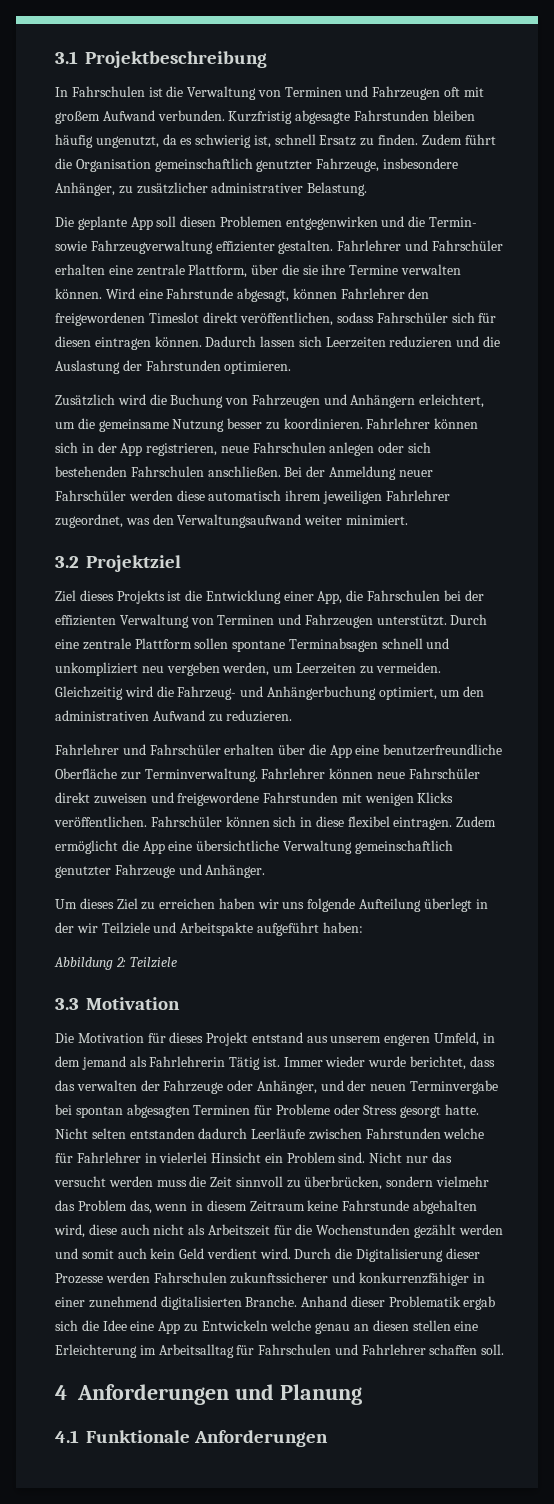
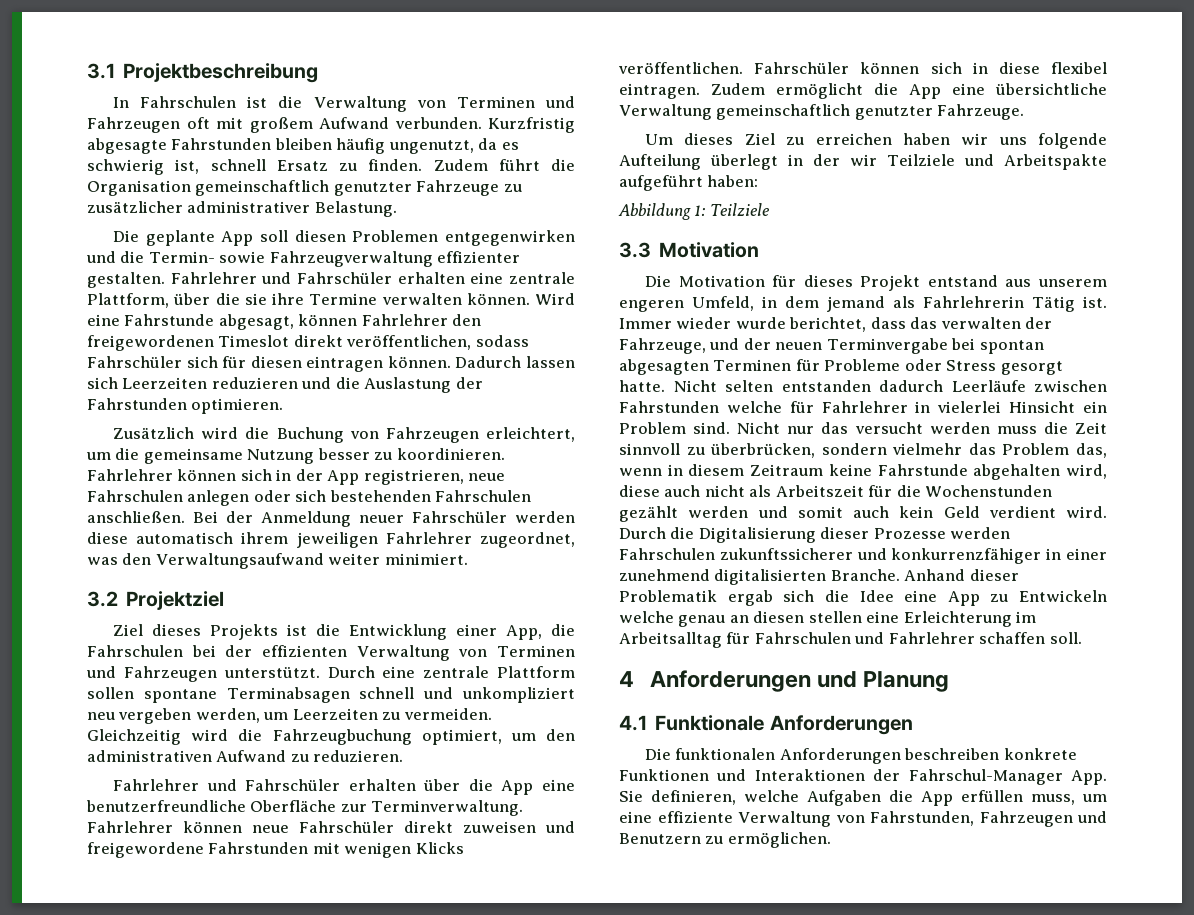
[316,158,458,172] [55,182,115,196] Fahrzeuge, insbesondere Anhänger, -> [416,180,500,196] Fahrzeuge
[323,394,416,408] und Anhängern -> (479, 435) none
[177,686,376,700] Fahrzeug- und Anhängerbuchung -> [272,729,412,745] Fahrzeugbuchung
[114,864,266,878] Fahrzeuge und Anhänger. -> [937,104,1025,120] Fahrzeuge.
[115,957,126,967] 2: -> [694,205,706,216] 1:
[163,1080,317,1094] Fahrzeuge oder Anhänger, -> [619,338,706,354] Fahrzeuge,
(329, 1438) none -> [645,748,1077,764] [619,769,1107,785] [619,790,1107,806] [619,811,1107,827] [619,832,831,848] // Die funktionalen Anforderungen beschreiben konkrete Funktionen und Interaktionen der Fahrschul-Manager App. Sie definieren, welche Aufgaben die App erfüllen muss, um eine effiziente Verwaltung von Fahrstunden, Fahrzeugen und Benutzern zu ermöglichen.

